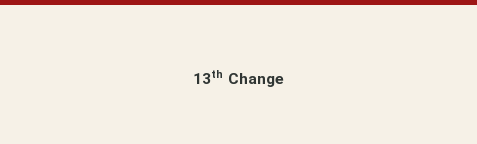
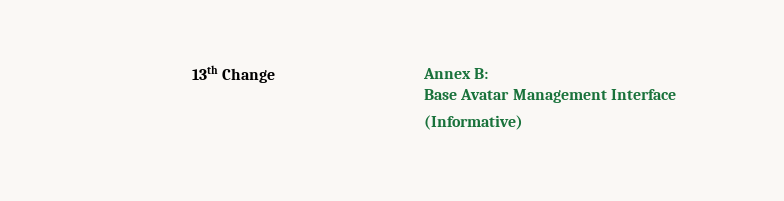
(284, 80) none -> [423,68,489,79] [424,89,676,103] [424,115,523,130] // Annex B: // Base Avatar Management Interface // (Informative)

